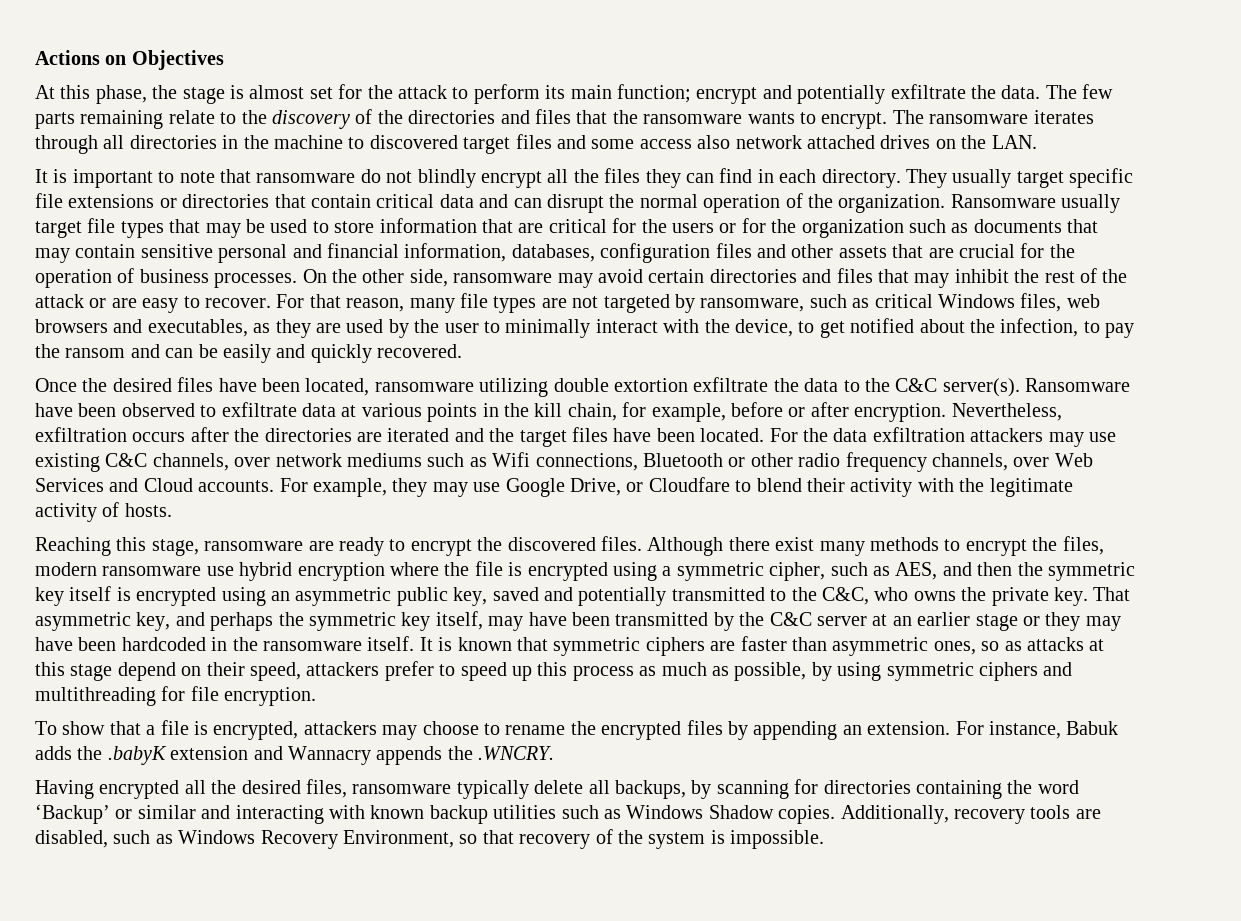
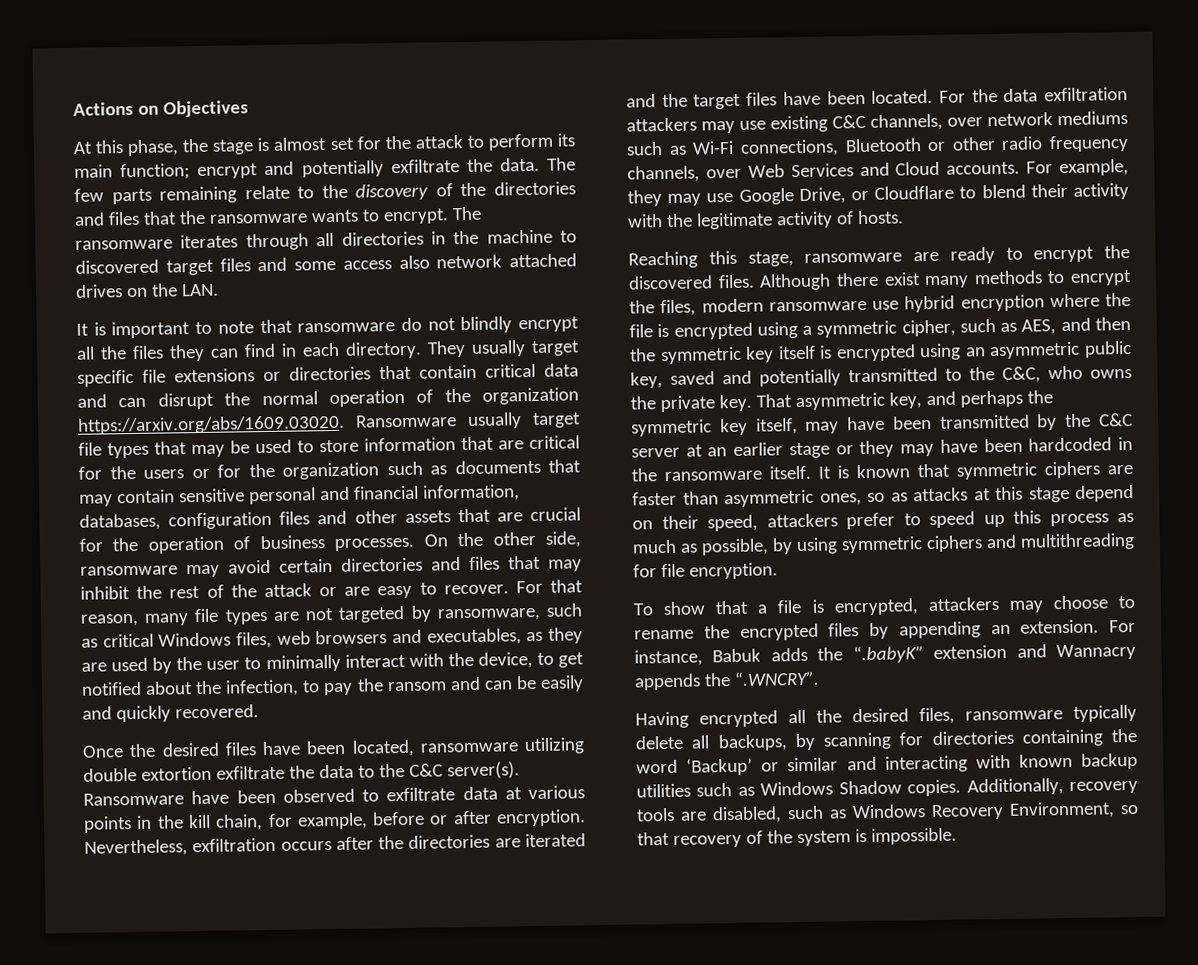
[838,194,946,213] organization. -> [482,387,579,405] [77,414,345,435] organization https://arxiv.org/abs/1609.03020.
[492,452,531,467] Wifi -> [692,140,735,155] Wi-Fi
[648,477,730,492] Cloudfare -> [874,185,955,200] Cloudflare
[107,746,167,765] .babyK -> [852,645,924,664] “.babyK”
[478,746,555,760] .WNCRY. -> [733,670,820,686] “.WNCRY”.

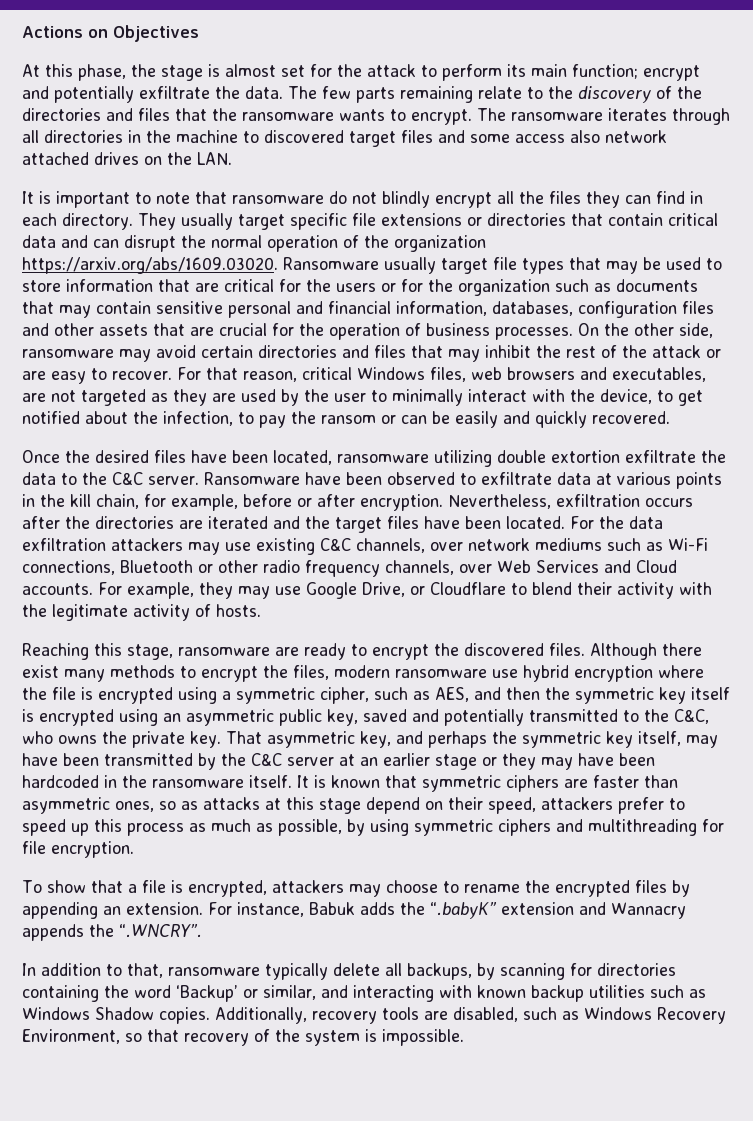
[144,603,583,626] [81,638,98,648] many file types are not targeted by ransomware, such as -> (297, 376) none
(522, 637) none -> [22,389,146,406] are not targeted
[449,676,481,691] and -> [381,415,396,424] or
[446,761,520,780] server(s). -> [148,476,199,485] server.
[635,707,955,729] Having encrypted all the desired files, -> [22,963,163,978] In addition to that,
[787,757,839,772] similar -> [263,985,316,1000] similar,

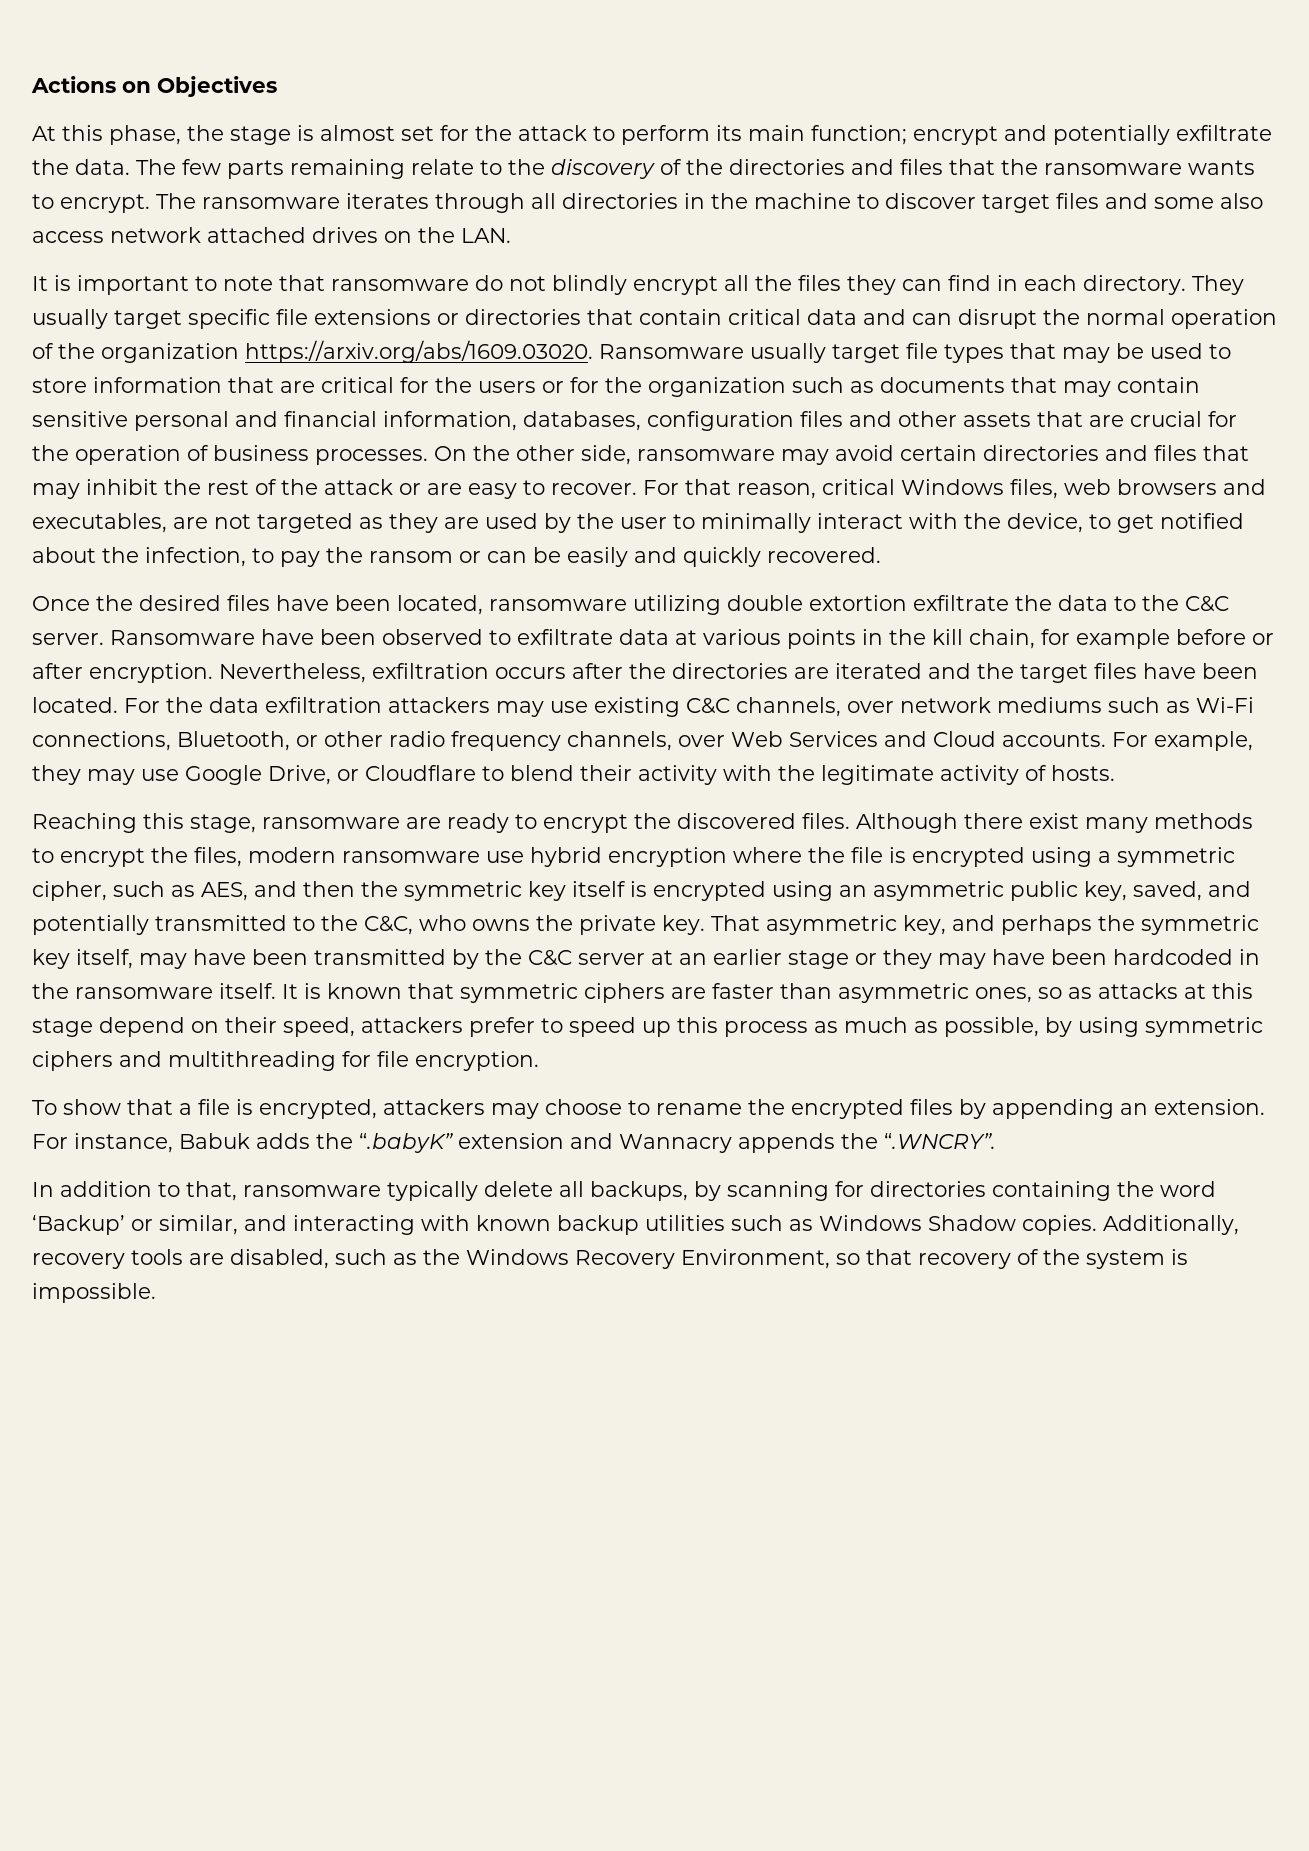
[264,130,344,143] discovered -> [885,193,976,209] discover
[515,130,600,143] access also -> [1220,193,1263,209] [32,231,104,243] also access
[171,494,238,511] example, -> [1076,629,1170,649] example
[120,560,193,573] Bluetooth -> [177,731,290,751] Bluetooth,
[363,709,407,722] saved -> [1133,881,1202,901] saved,
(579, 1015) none -> [423,1249,460,1265] the

